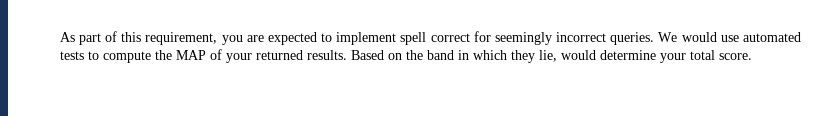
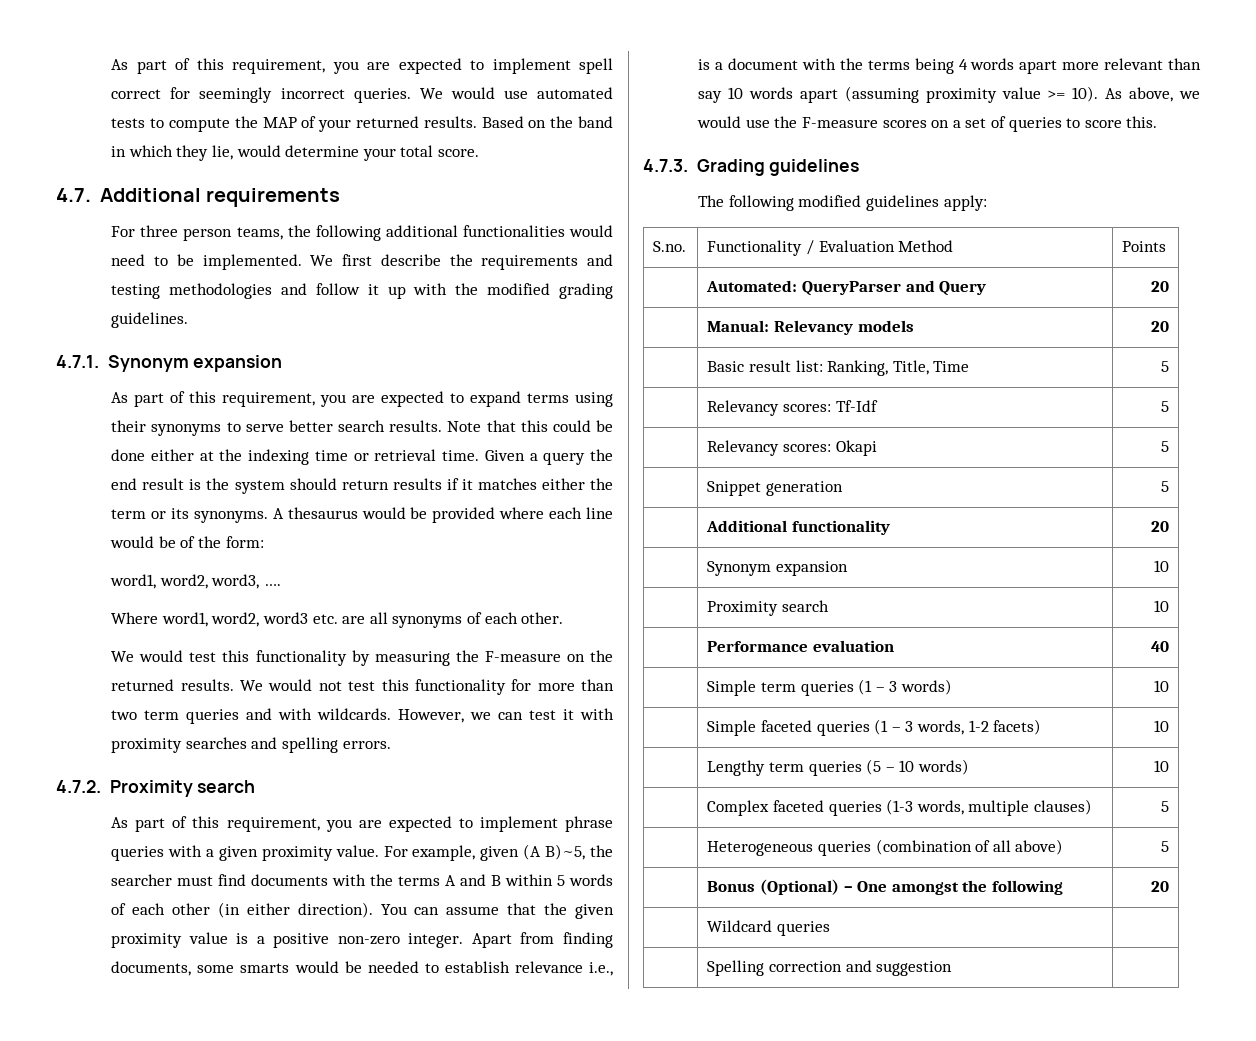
(752, 56) none -> [56,188,340,207] [111,225,613,241] [111,254,613,270] [111,283,613,299] [111,312,189,328] [56,355,283,372] [111,391,613,407] [111,420,613,436] [111,449,613,465] [111,478,614,494] [111,507,613,523] [110,536,264,548] [110,574,282,589] [111,612,564,628] [111,650,613,666] [111,679,614,695] [111,708,614,724] [111,737,391,753] [56,780,256,797] [111,816,613,832] [111,844,614,861] [111,874,613,886] [111,902,615,919] [111,932,614,948] [111,961,614,976] [698,58,1201,74] [698,86,1200,103] [697,116,1158,132] [643,159,860,176] [698,195,987,211] [653,241,687,252] [707,240,954,256] [1122,241,1167,252] [706,280,987,296] [1150,281,1169,292] [707,320,914,335] [1150,321,1169,332] [707,360,970,376] [1160,361,1169,372] [707,400,878,416] [1160,401,1169,412] [707,440,877,456] [1160,441,1169,452] [707,481,844,496] [1160,481,1169,492] [706,520,891,535] [1150,521,1169,532] [707,561,849,576] [1153,560,1169,572] [707,600,830,616] [1153,600,1169,612] [707,640,895,652] [1150,641,1169,652] [707,679,953,696] [1153,680,1169,692] [707,719,1042,736] [1153,720,1169,732] [707,759,970,776] [1153,760,1169,772] [707,799,1093,816] [1160,801,1169,812] [707,839,1064,856] [1160,841,1169,852] [707,879,1064,895] [1150,881,1169,892] [707,920,831,936] [707,960,953,976] // 4.7. Additional requirements // For three person teams, the following additional functionalities would need to be implemented. We first describe the requirements and testing methodologies and follow it up with the modified grading guidelines. // 4.7.1. Synonym expansion // As part of this requirement, you are expected to expand terms using their synonyms to serve better search results. Note that this could be done either at the indexing time or retrieval time. Given a query the end result is the system should return results if it matches either the term or its synonyms. A thesaurus would be provided where each line would be of the form: // word1, word2, word3, …. // Where word1, word2, word3 etc. are all synonyms of each other. // We would test this functionality by measuring the F-measure on the returned results. We would not test this functionality for more than two term queries and with wildcards. However, we can test it with proximity searches and spelling errors. // 4.7.2. Proximity search // As part of this requirement, you are expected to implement phrase queries with a given proximity value. For example, given (A B)~5, the searcher must find documents with the terms A and B within 5 words of each other (in either direction). You can assume that the given proximity value is a positive non-zero integer. Apart from finding documents, some smarts would be needed to establish relevance i.e., is a document with the terms being 4 words apart more relevant than say 10 words apart (assuming proximity value >= 10). As above, we would use the F-measure scores on a set of queries to score this. // 4.7.3. Grading guidelines // The following modified guidelines apply: // S.no. | Functionality / Evaluation Method | Points // | Automated: QueryParser and Query | 20 // | Manual: Relevancy models | 20 // | Basic result list: Ranking, Title, Time | 5 // | Relevancy scores: Tf-Idf | 5 // | Relevancy scores: Okapi | 5 // | Snippet generation | 5 // | Additional functionality | 20 // | Synonym expansion | 10 // | Proximity search | 10 // | Performance evaluation | 40 // | Simple term queries (1 – 3 words) | 10 // | Simple faceted queries (1 – 3 words, 1-2 facets) | 10 // | Lengthy term queries (5 – 10 words) | 10 // | Complex faceted queries (1-3 words, multiple clauses) | 5 // | Heterogeneous queries (combination of all above) | 5 // | Bonus (Optional) – One amongst the following | 20 // | Wildcard queries | // | Spelling correction and suggestion |

